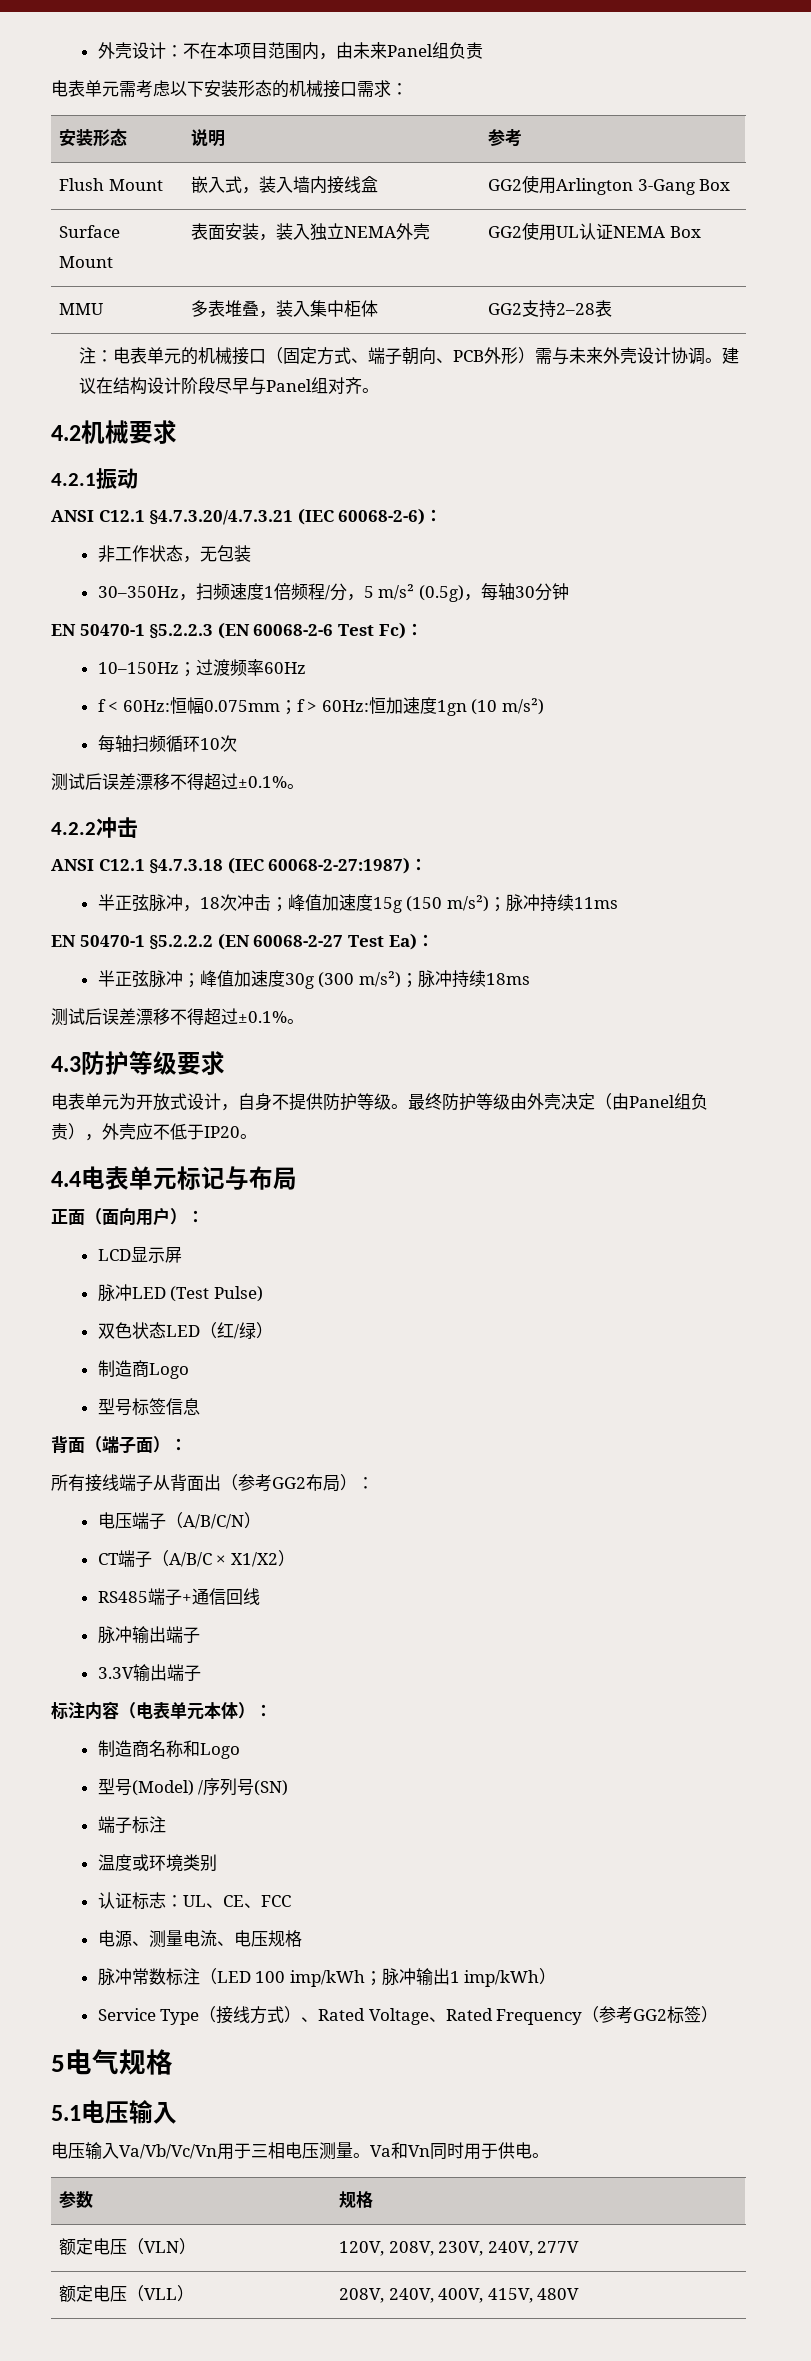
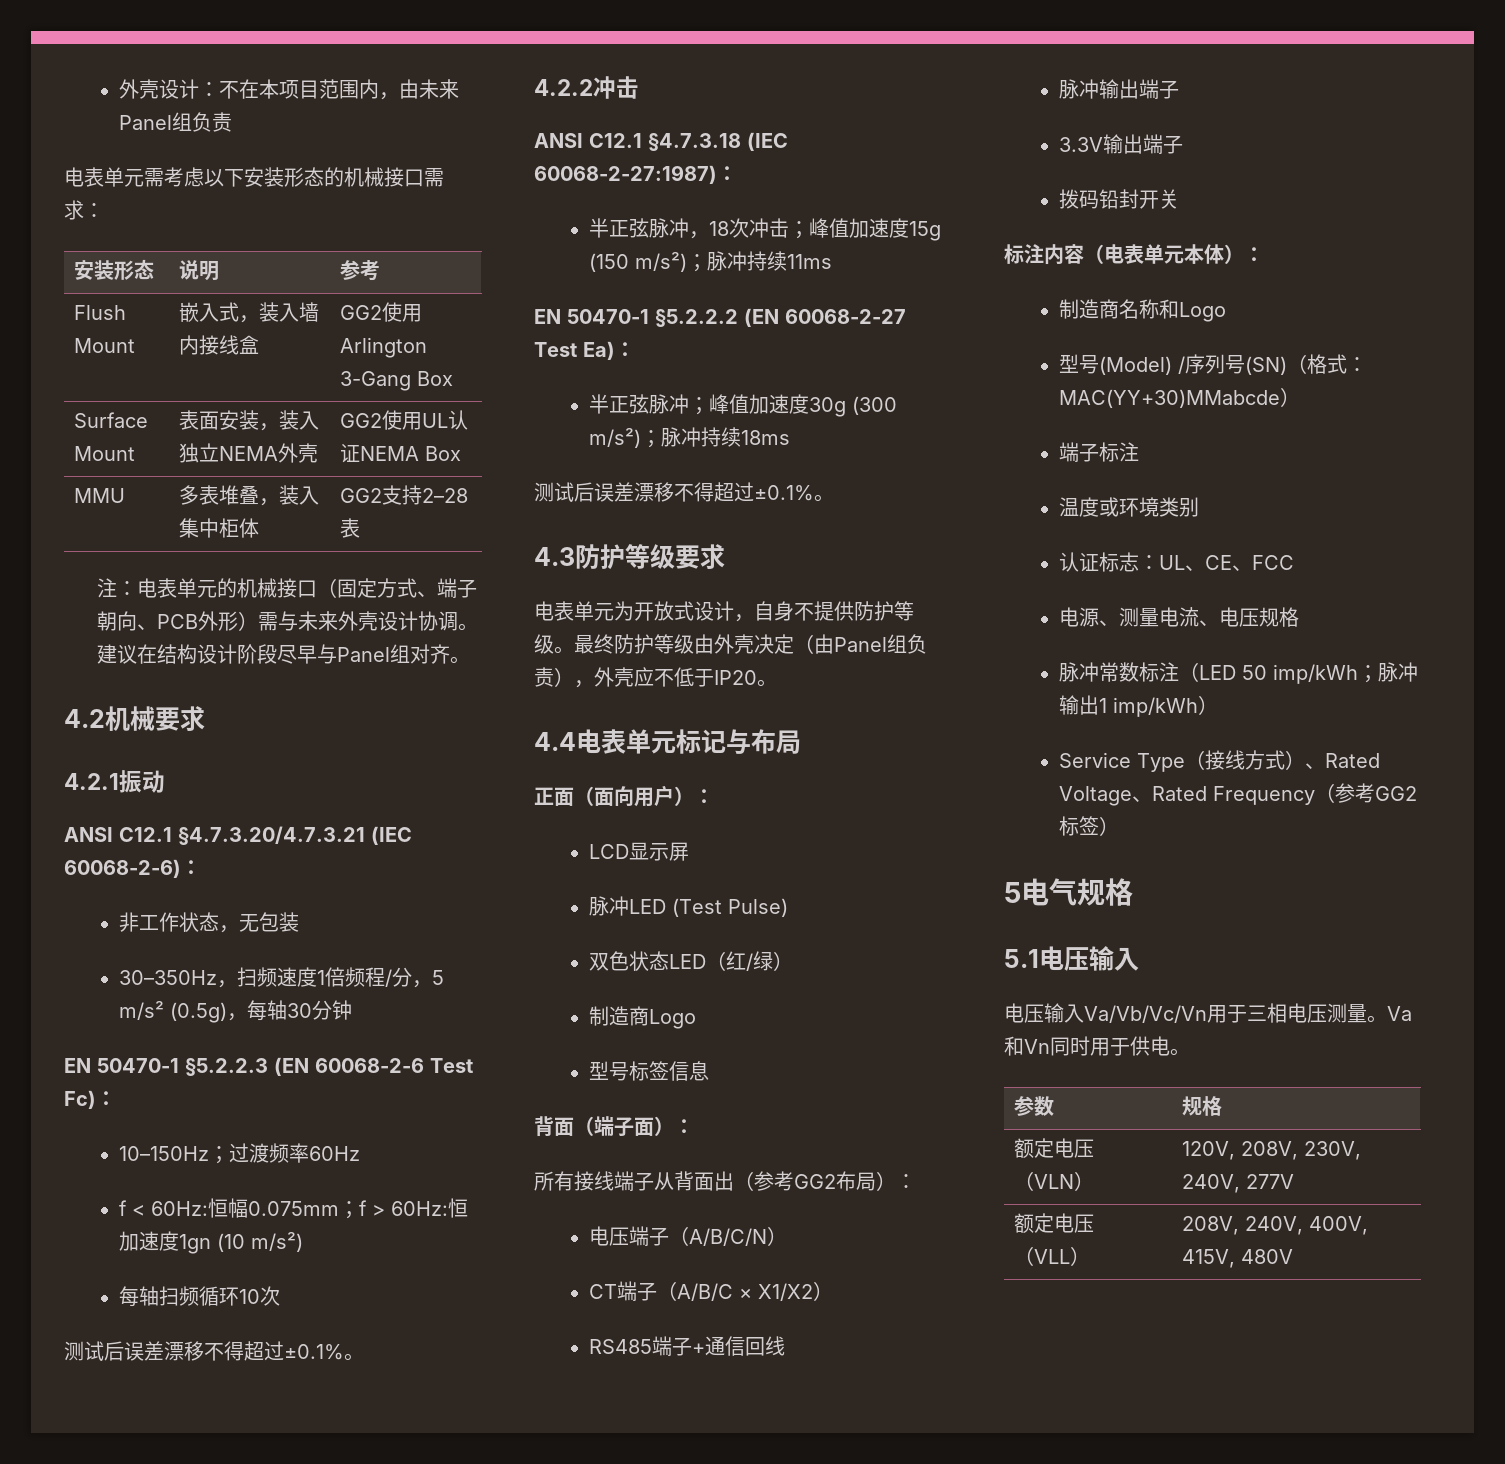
(201, 1673) none -> [1058,189,1179,209] // 拨码铅封开关
(289, 1788) none -> [1286,354,1367,374] [1058,387,1300,408] （格式：MAC(YY+30)MMabcde）
[255,1971,286,1983] 100 -> [1241,665,1267,680] 50

